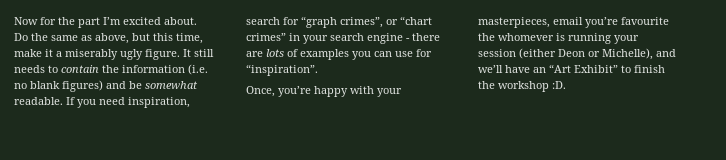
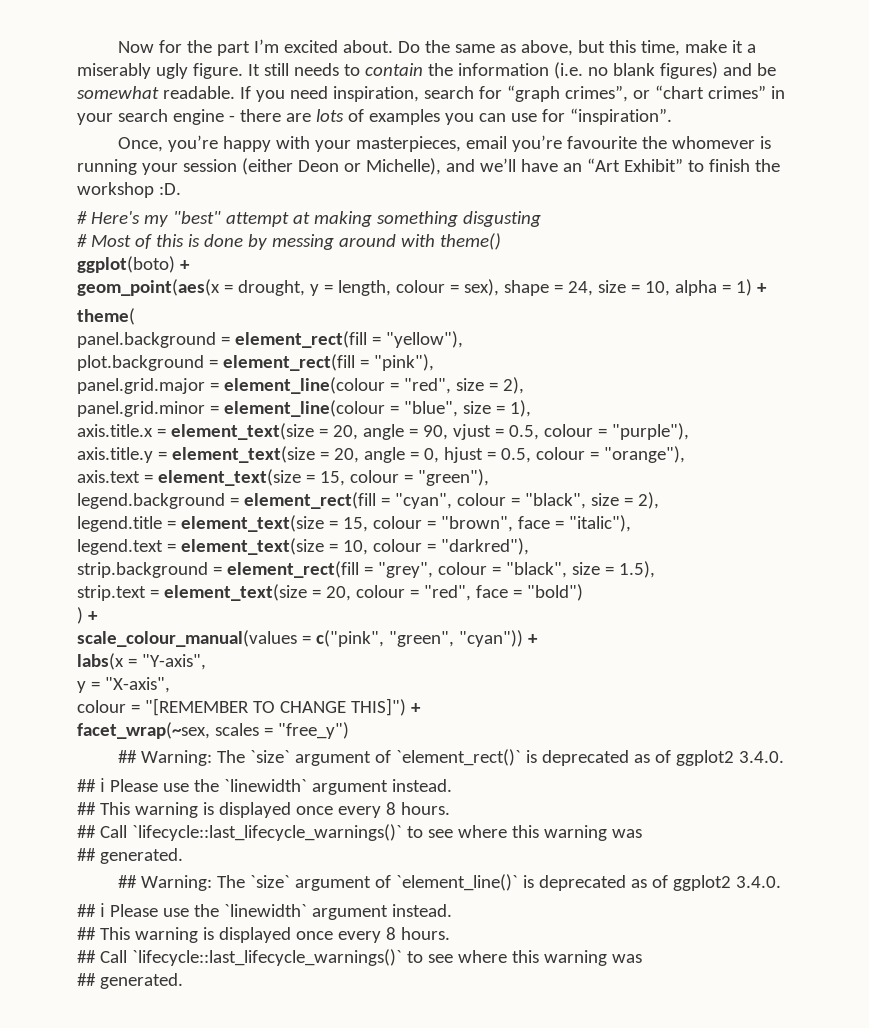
(566, 85) none -> [77,211,541,227] [77,233,501,250] [77,256,190,273] [77,279,767,296] [77,308,135,325] [77,331,463,348] [77,354,434,371] [77,377,524,394] [77,400,531,417] [77,423,689,440] [77,446,685,463] [77,469,489,486] [77,492,659,509] [77,515,631,532] [77,538,529,555] [77,561,655,578] [77,584,583,601] [77,607,98,624] [77,630,538,647] [77,653,206,670] [77,677,170,693] [77,698,421,716] [77,722,349,739] [118,749,785,766] [77,778,452,795] [77,802,450,818] [77,824,642,841] [77,848,183,864] [118,874,782,891] [77,903,452,920] [77,927,450,943] [77,949,642,966] [77,973,183,989] // # Here's my "best" attempt at making something disgusting // # Most of this is done by messing around with theme() // ggplot(boto) + // geom_point(aes(x = drought, y = length, colour = sex), shape = 24, size = 10, alpha = 1) + // theme( // panel.background = element_rect(fill = "yellow"), // plot.background = element_rect(fill = "pink"), // panel.grid.major = element_line(colour = "red", size = 2), // panel.grid.minor = element_line(colour = "blue", size = 1), // axis.title.x = element_text(size = 20, angle = 90, vjust = 0.5, colour = "purple"), // axis.title.y = element_text(size = 20, angle = 0, hjust = 0.5, colour = "orange"), // axis.text = element_text(size = 15, colour = "green"), // legend.background = element_rect(fill = "cyan", colour = "black", size = 2), // legend.title = element_text(size = 15, colour = "brown", face = "italic"), // legend.text = element_text(size = 10, colour = "darkred"), // strip.background = element_rect(fill = "grey", colour = "black", size = 1.5), // strip.text = element_text(size = 20, colour = "red", face = "bold") // ) + // scale_colour_manual(values = c("pink", "green", "cyan")) + // labs(x = "Y-axis", // y = "X-axis", // colour = "[REMEMBER TO CHANGE THIS]") + // facet_wrap(~sex, scales = "free_y") // ## Warning: The `size` argument of `element_rect()` is deprecated as of ggplot2 3.4.0. // ## ℹ Please use the `linewidth` argument instead. // ## This warning is displayed once every 8 hours. // ## Call `lifecycle::last_lifecycle_warnings()` to see where this warning was // ## generated. // ## Warning: The `size` argument of `element_line()` is deprecated as of ggplot2 3.4.0. // ## ℹ Please use the `linewidth` argument instead. // ## This warning is displayed once every 8 hours. // ## Call `lifecycle::last_lifecycle_warnings()` to see where this warning was // ## generated.

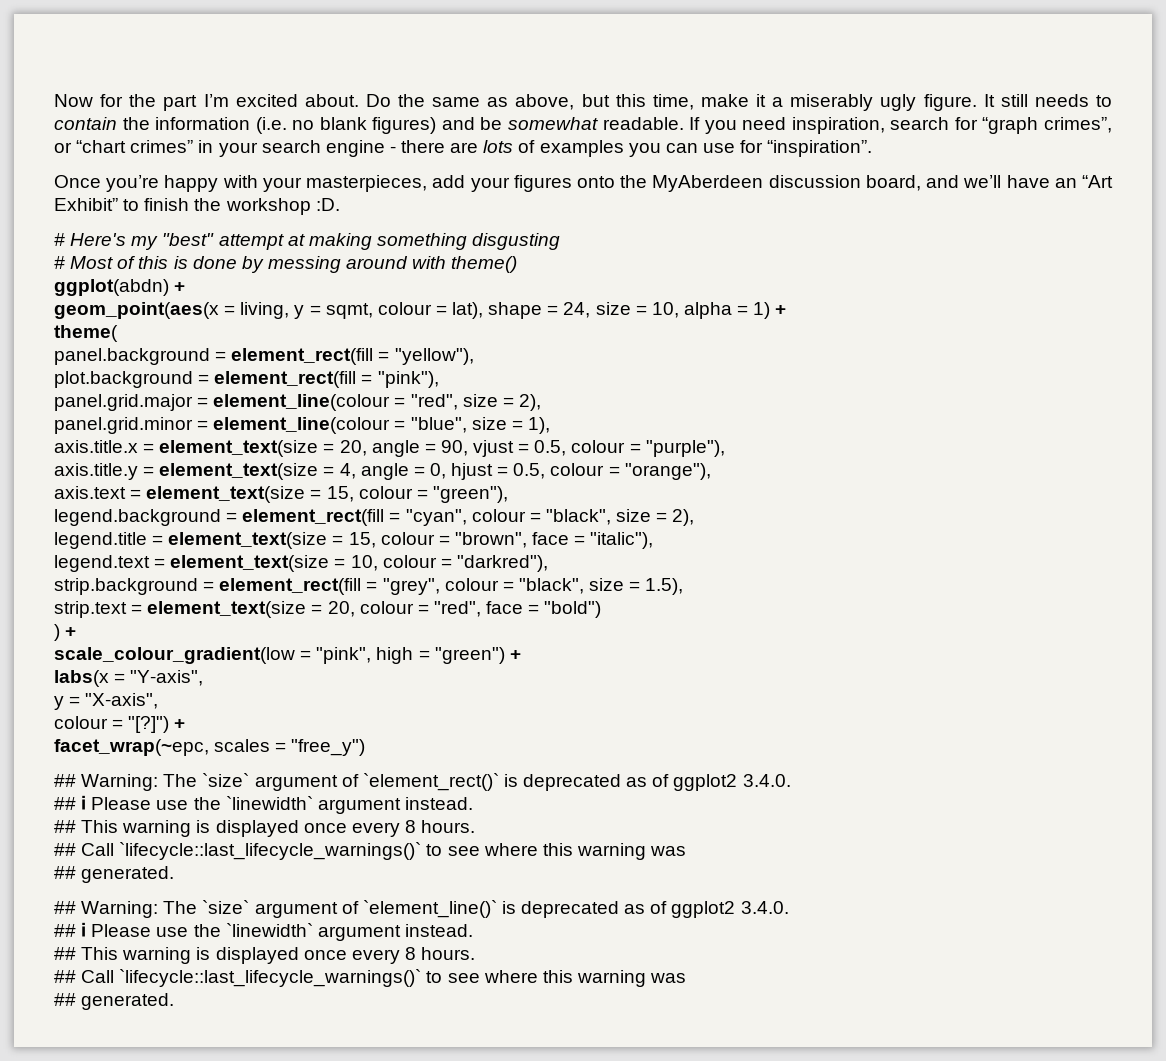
[118,137,164,152] Once, -> [54,175,101,188] Once
[466,135,772,152] [77,158,441,175] email you’re favourite the whomever is running your session (either Deon or Michelle), -> [432,175,921,192] add your figures onto the MyAberdeen discussion board,
[77,256,175,273] ggplot(boto) -> [54,279,169,296] ggplot(abdn)
[237,279,499,296] drought, y = length, colour = sex), -> [240,302,484,319] living, y = sqmt, colour = lat),
[333,448,359,463] 20, -> [339,463,356,479] 4,
[77,630,523,647] scale_colour_manual(values = c("pink", "green", "cyan")) -> [54,647,505,664] scale_colour_gradient(low = "pink", high = "green")
[144,698,421,716] [77,722,210,739] "[REMEMBER TO CHANGE THIS]") + // facet_wrap(~sex, -> [128,716,186,733] [54,739,209,756] "[?]") + // facet_wrap(~epc,

